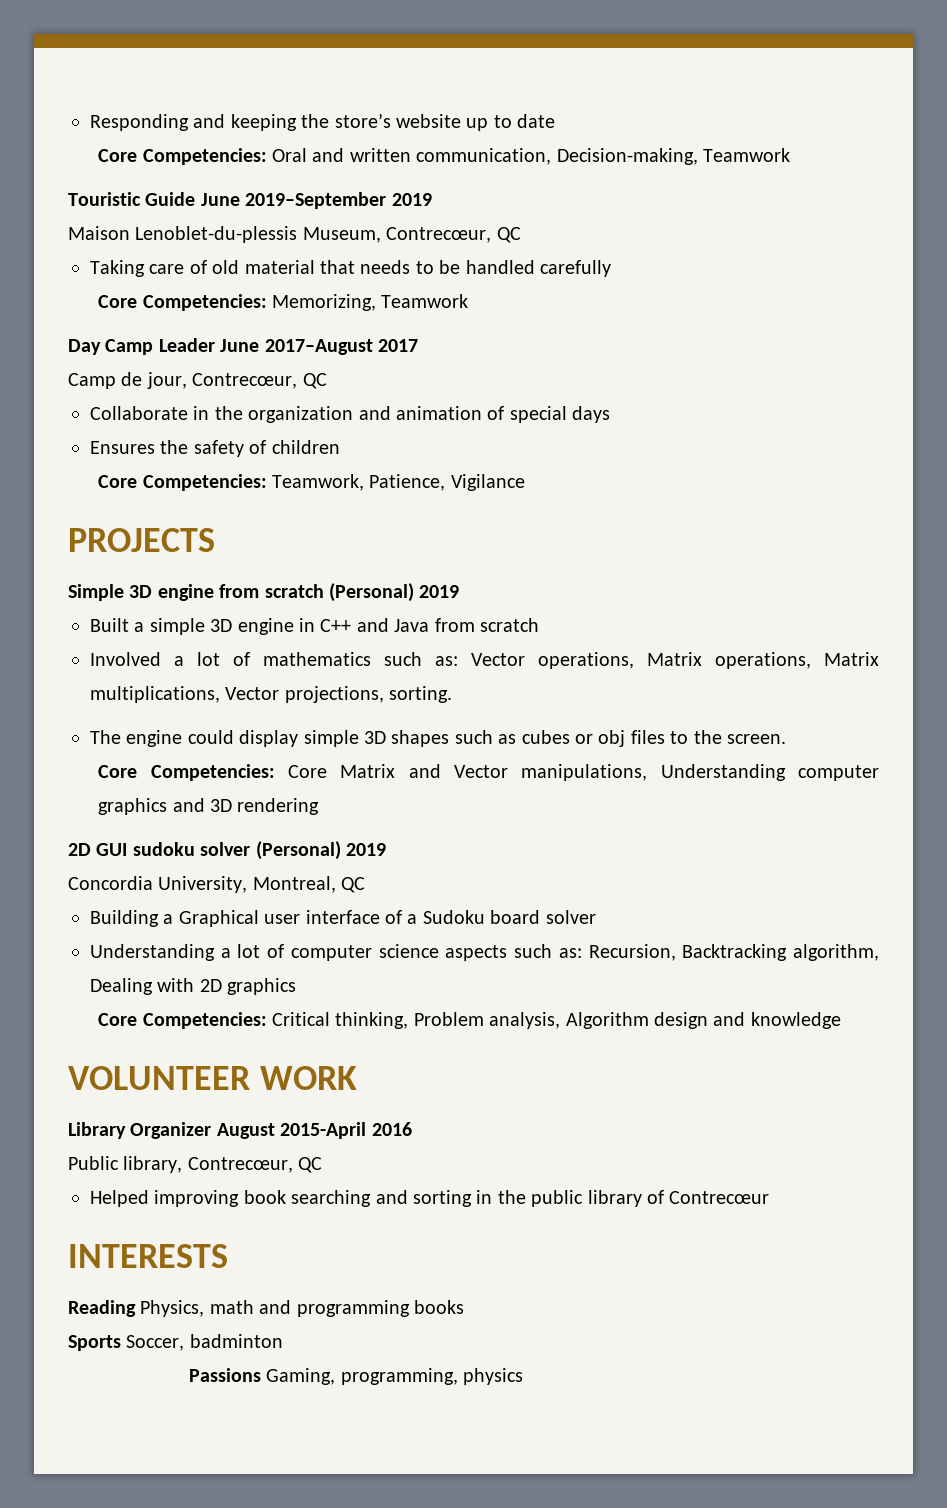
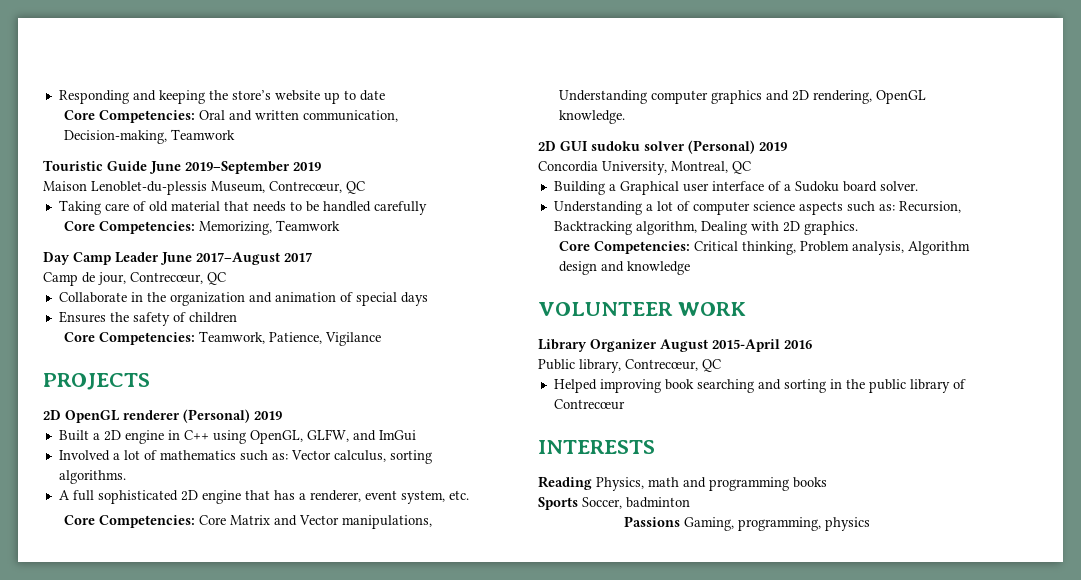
[68,584,324,601] Simple 3D engine from scratch -> [43,410,180,423] 2D OpenGL renderer
[149,618,233,635] simple 3D -> [103,430,121,441] 2D
[356,618,539,632] and Java from scratch -> [212,429,416,444] using OpenGL, GLFW, and ImGui
[538,652,879,669] [90,686,453,703] [90,730,786,747] operations, Matrix operations, Matrix multiplications, Vector projections, sorting. // The engine could display simple 3D shapes such as cubes or obj files to the screen. -> [333,450,432,464] [58,470,126,484] [58,490,469,504] calculus, sorting algorithms. // A full sophisticated 2D engine that has a renderer, event system, etc.
[210,798,320,815] 3D rendering -> [792,90,927,104] [559,110,626,124] 2D rendering, OpenGL knowledge.
[545,910,596,924] solver -> [879,181,918,191] solver.
[227,978,297,995] graphics -> [803,221,858,235] graphics.

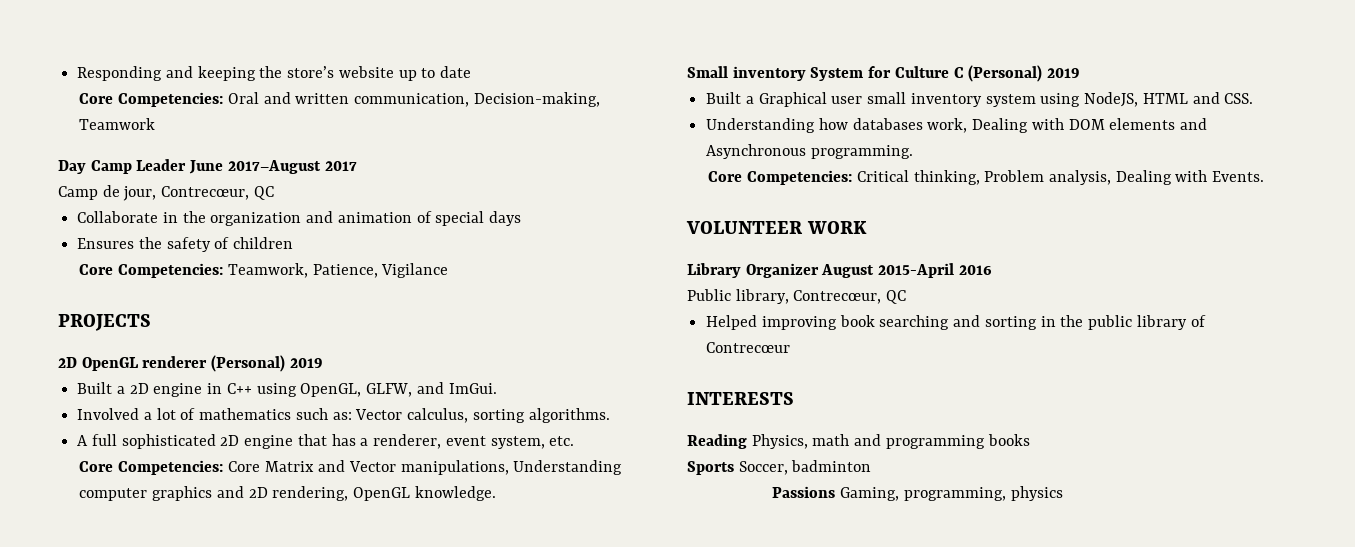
[43,160,321,174] [43,181,365,195] [58,200,427,215] [64,220,341,235] // Touristic Guide June 2019–September 2019 // Maison Lenoblet-du-plessis Museum, Contrecœur, QC // Taking care of old material that needs to be handled carefully // Core Competencies: Memorizing, Teamwork -> (156, 124) none
[378,430,416,441] ImGui -> [448,383,497,394] ImGui.
[538,140,787,154] [538,161,751,175] [553,181,918,195] [553,201,961,215] [553,221,858,235] 2D GUI sudoku solver (Personal) 2019 // Concordia University, Montreal, QC // Building a Graphical user interface of a Sudoku board solver. // Understanding a lot of computer science aspects such as: Recursion, Backtracking algorithm, Dealing with 2D graphics. -> [687,65,1081,82] [706,92,1254,107] [706,118,1208,133] [706,144,913,159] Small inventory System for Culture C (Personal) 2019 // Built a Graphical user small inventory system using NodeJS, HTML and CSS. // Understanding how databases work, Dealing with DOM elements and Asynchronous programming.
[908,241,971,255] [559,261,691,275] Algorithm design and knowledge -> [1115,170,1265,185] Dealing with Events.

